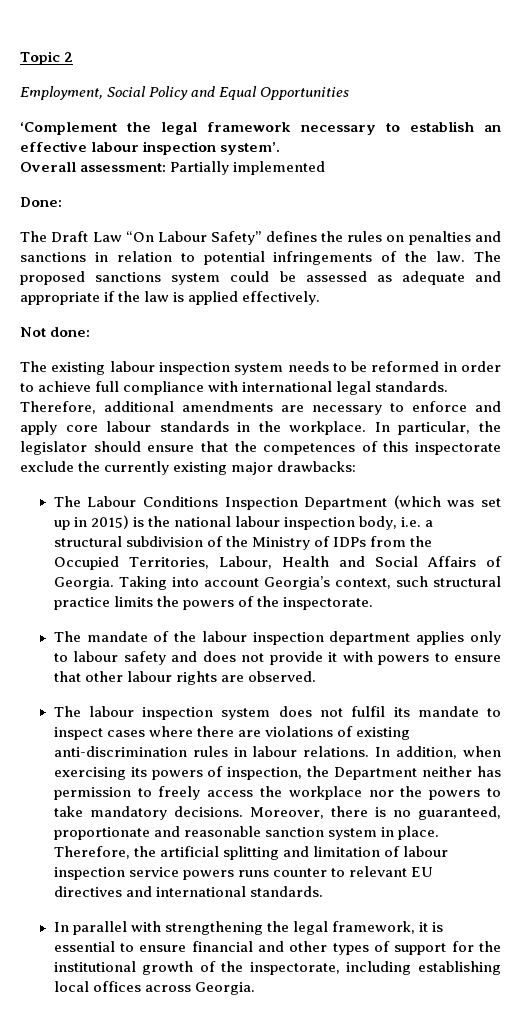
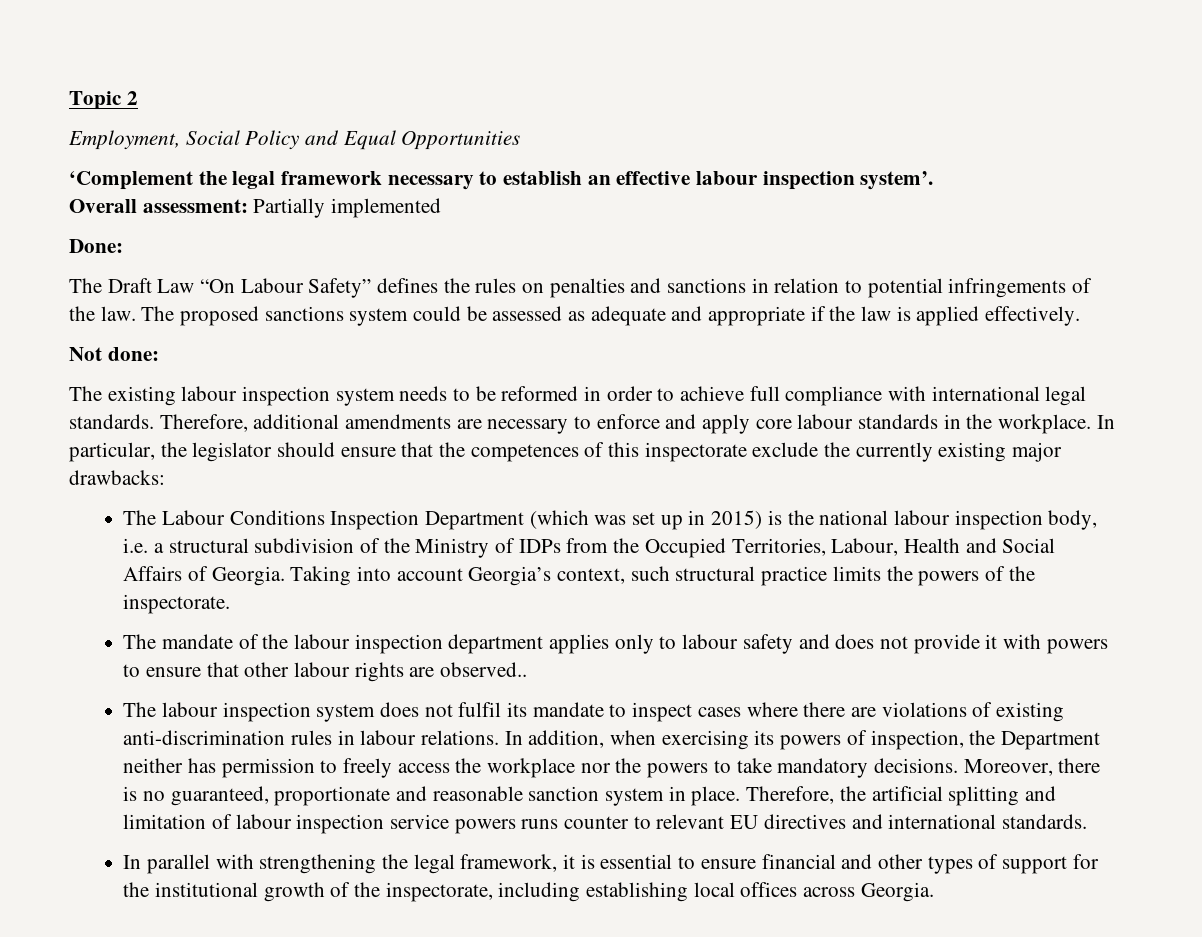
[247,671,316,682] observed. -> [440,662,528,677] observed..

